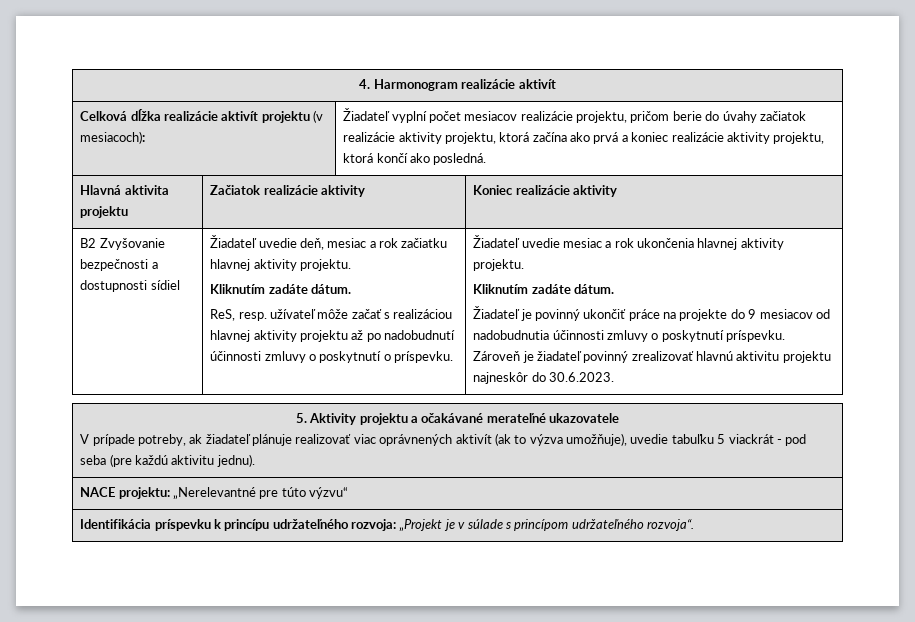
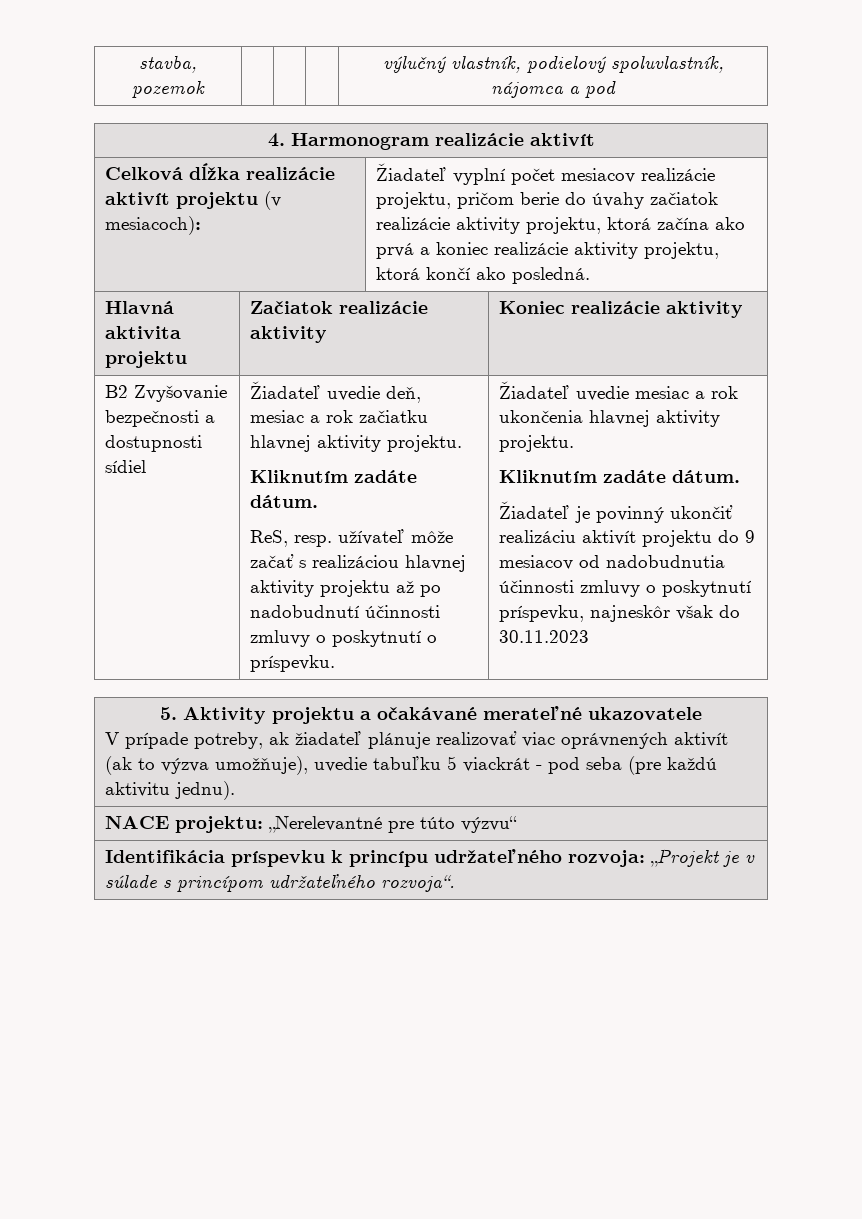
(359, 84) none -> [139,55,197,73] [132,81,205,98] [382,56,724,73] [491,81,616,98] stavba, pozemok | | | | výlučný vlastník, podielový spoluvlastník, nájomca a pod //
[628,309,728,321] práce na projekte -> [499,530,713,547] realizáciu aktivít projektu
[726,330,786,342] [473,351,831,363] [473,372,614,384] príspevku. Zároveň je žiadateľ povinný zrealizovať hlavnú aktivitu projektu najneskôr do 30.6.2023. -> [499,605,741,622] [499,630,590,643] príspevku, najneskôr však do 30.11.2023

